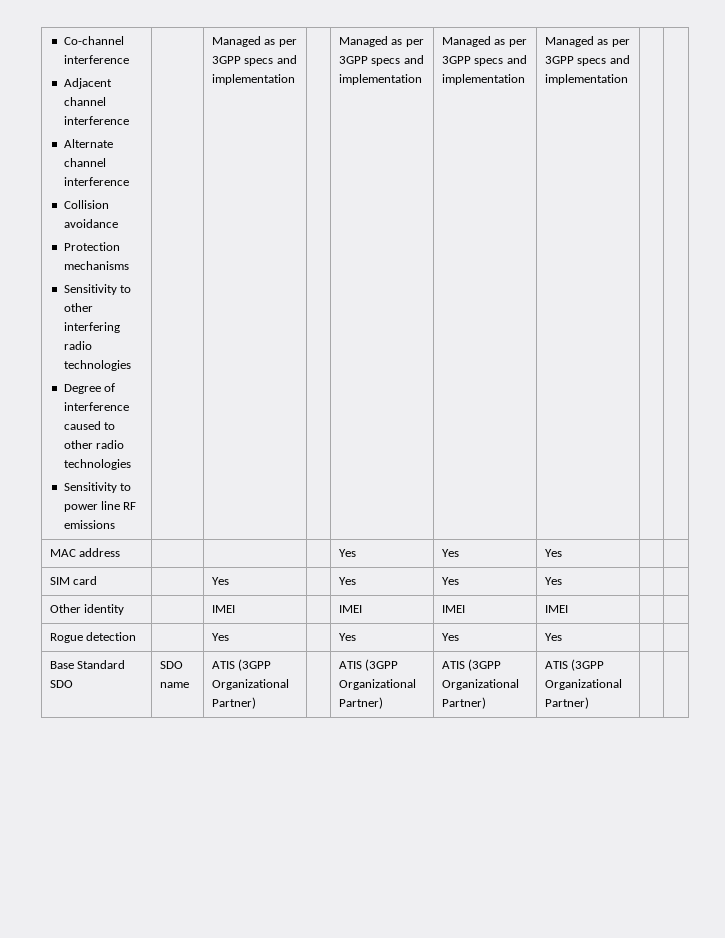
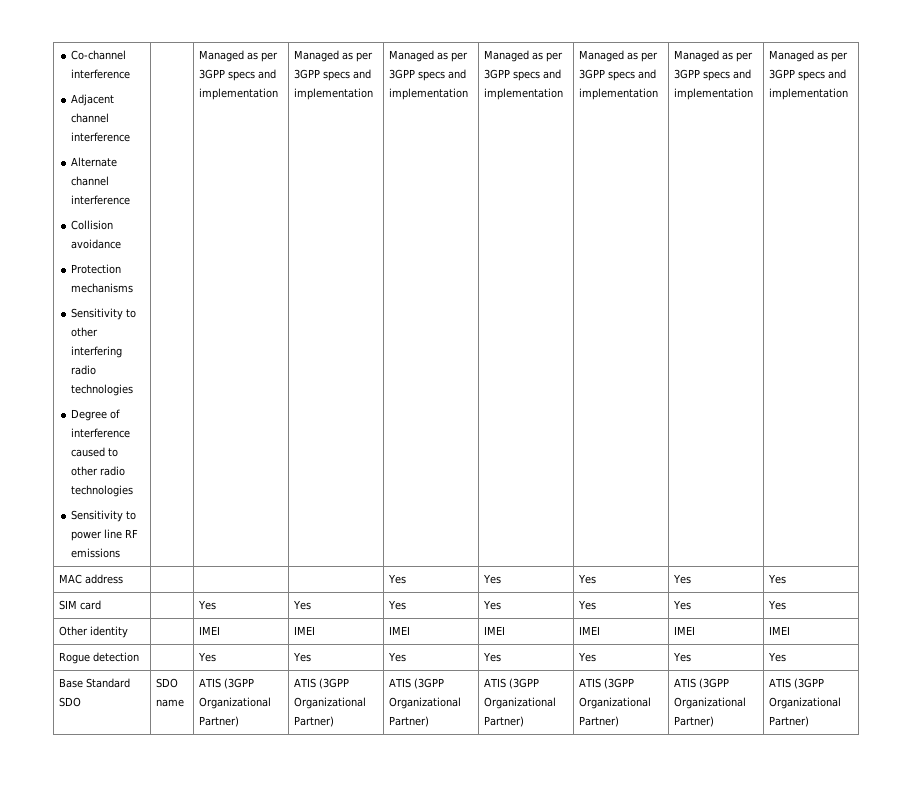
(295, 79) none -> [293,50,373,62] [293,69,371,81] [293,88,373,100] Managed as per 3GPP specs and implementation
(628, 79) | -> [673,50,753,62] [673,69,751,81] [673,88,753,100] [768,50,848,62] [768,69,846,81] [768,88,848,100] Managed as per 3GPP specs and implementation | Managed as per 3GPP specs and implementation
(562, 553) | -> [672,574,691,584] [767,574,786,584] Yes | Yes
[338,577,356,585] [441,577,459,585] [544,577,562,585] | Yes | Yes | Yes | | -> [292,600,311,610] [387,600,406,610] [482,600,501,610] [577,600,596,610] [672,600,691,610] [767,600,786,610] Yes | Yes | Yes | Yes | Yes | Yes
[338,605,362,613] [441,605,465,613] [544,605,568,613] | IMEI | IMEI | IMEI | | -> [293,626,315,635] [388,626,410,635] [483,626,505,635] [578,626,600,635] [673,626,695,635] [768,626,790,635] IMEI | IMEI | IMEI | IMEI | IMEI | IMEI
[338,633,356,641] [441,633,459,641] [544,633,562,641] | Yes | Yes | Yes | | -> [292,652,311,662] [387,652,406,662] [482,652,501,662] [577,652,596,662] [672,652,691,662] [767,652,786,662] Yes | Yes | Yes | Yes | Yes | Yes
[338,659,399,671] [338,679,416,690] [338,697,383,709] [441,659,502,671] [441,679,519,690] [441,697,486,709] [544,659,605,671] [544,679,622,690] [544,697,589,709] | ATIS (3GPP Organizational Partner) | ATIS (3GPP Organizational Partner) | ATIS (3GPP Organizational Partner) | | -> [293,678,349,689] [293,697,366,709] [293,716,334,727] [388,678,444,689] [388,697,461,709] [388,716,429,727] [483,678,539,689] [483,697,556,709] [483,716,524,727] [578,678,634,689] [578,697,651,709] [578,716,619,727] [673,678,729,689] [673,697,746,709] [673,716,714,727] [768,678,824,689] [768,697,841,709] [768,716,809,727] ATIS (3GPP Organizational Partner) | ATIS (3GPP Organizational Partner) | ATIS (3GPP Organizational Partner) | ATIS (3GPP Organizational Partner) | ATIS (3GPP Organizational Partner) | ATIS (3GPP Organizational Partner)

